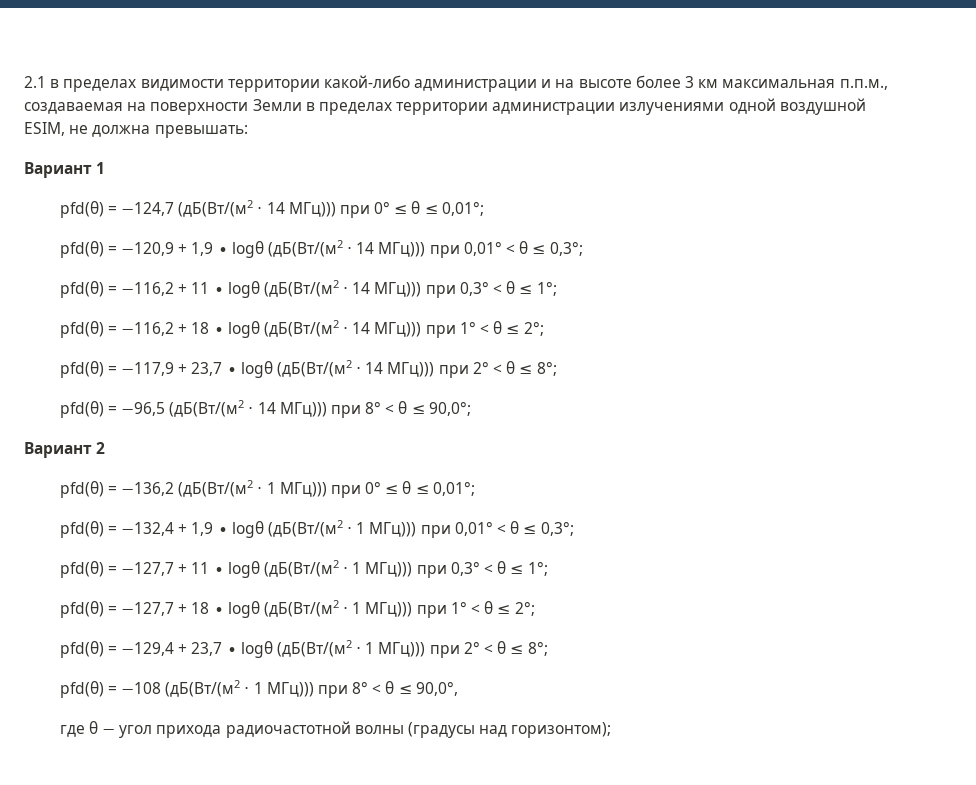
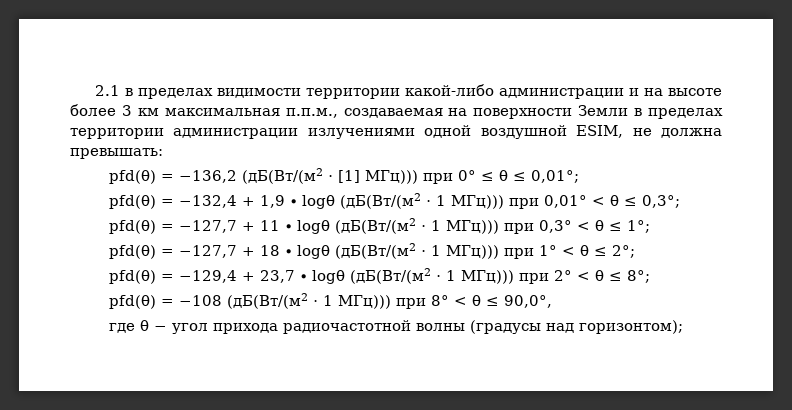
[24,162,106,178] [59,200,484,218] [59,240,583,258] [59,280,557,298] [59,320,544,338] [59,360,557,378] [59,400,471,418] [24,442,106,458] // Вариант 1 // pfd(θ) = −124,7 (дБ(Вт/(м2 ⋅ 14 МГц))) при 0° ≤ θ ≤ 0,01°; // pfd(θ) = −120,9 + 1,9 ∙ logθ (дБ(Вт/(м2 ⋅ 14 МГц))) при 0,01° < θ ≤ 0,3°; // pfd(θ) = −116,2 + 11 ∙ logθ (дБ(Вт/(м2 ⋅ 14 МГц))) при 0,3° < θ ≤ 1°; // pfd(θ) = −116,2 + 18 ∙ logθ (дБ(Вт/(м2 ⋅ 14 МГц))) при 1° < θ ≤ 2°; // pfd(θ) = −117,9 + 23,7 ∙ logθ (дБ(Вт/(м2 ⋅ 14 МГц))) при 2° < θ ≤ 8°; // pfd(θ) = −96,5 (дБ(Вт/(м2 ⋅ 14 МГц))) при 8° < θ ≤ 90,0°; // Вариант 2 -> (163, 153) none
[266,482,276,494] 1 -> [338,170,361,183] [1]

